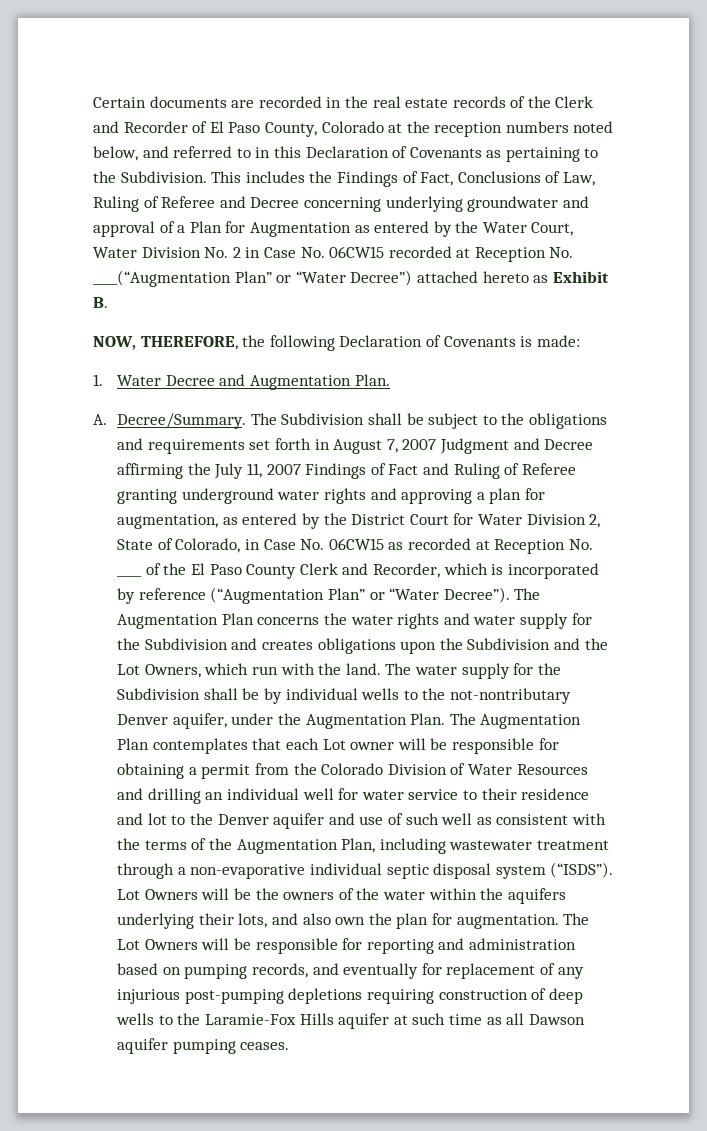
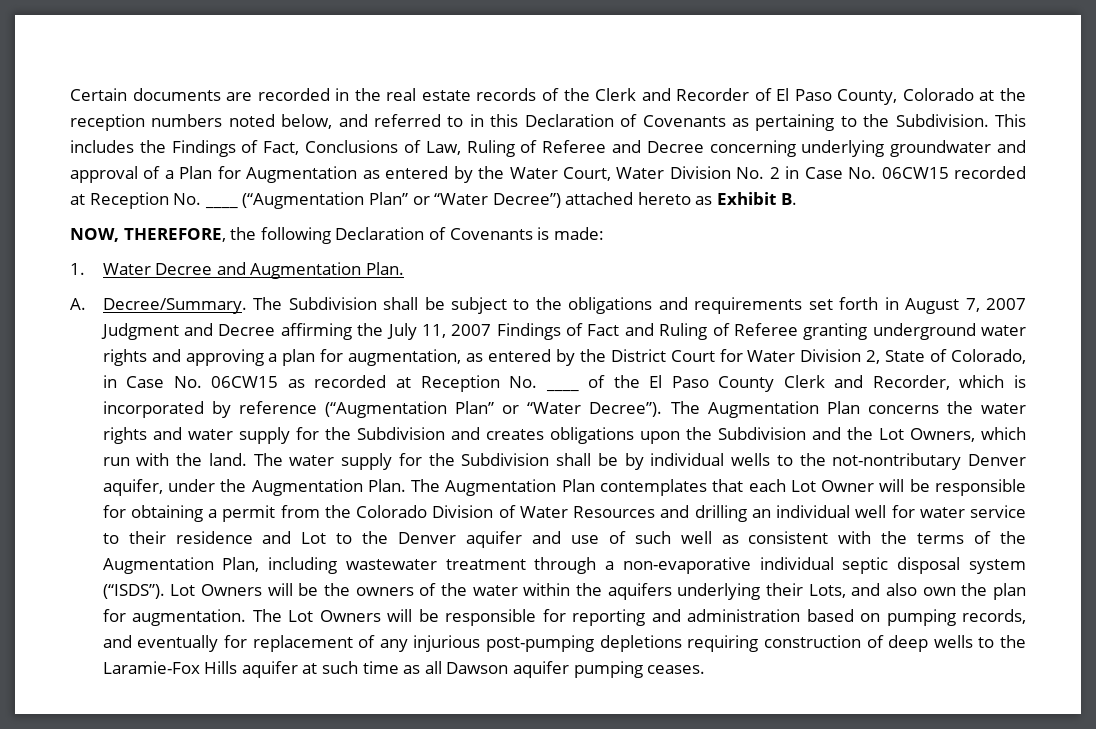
[93,270,231,287] ____(“Augmentation -> [204,192,365,209] ____ (“Augmentation
[350,742,395,750] owner -> [821,480,875,492] Owner
[147,813,167,825] lot -> [301,532,327,544] Lot
[238,913,268,928] lots, -> [808,584,846,598] Lots,

